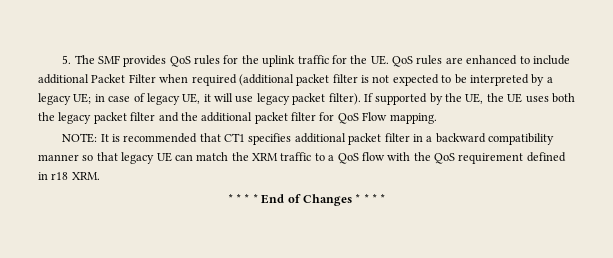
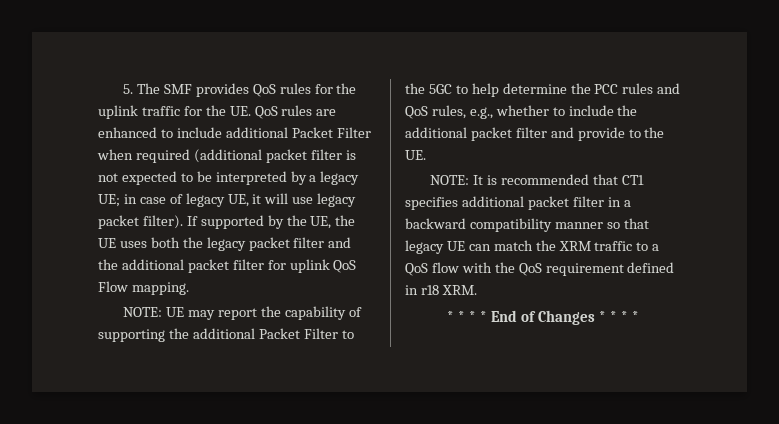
(335, 116) none -> [289,259,330,273] uplink
(437, 118) none -> [123,306,362,320] [98,328,354,342] [405,83,681,97] [405,105,638,119] [405,127,665,141] [405,150,426,160] // NOTE: UE may report the capability of supporting the additional Packet Filter to the 5GC to help determine the PCC rules and QoS rules, e.g., whether to include the additional packet filter and provide to the UE.

